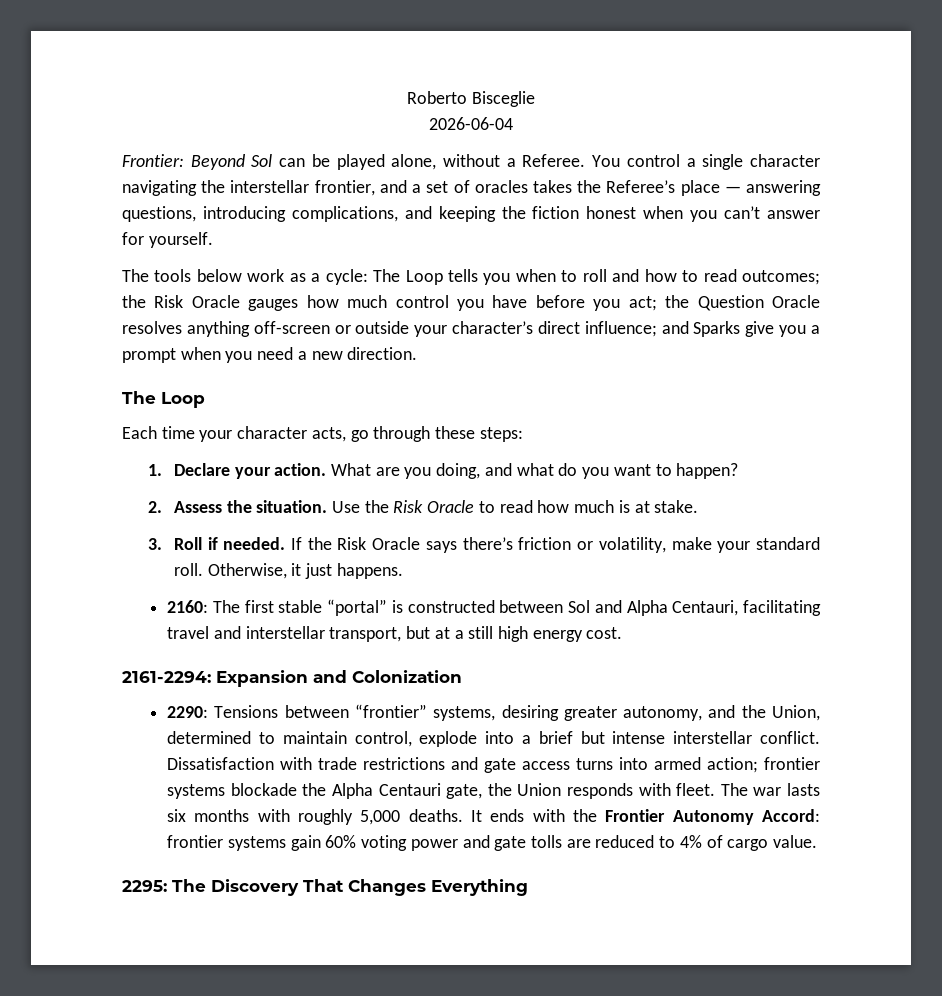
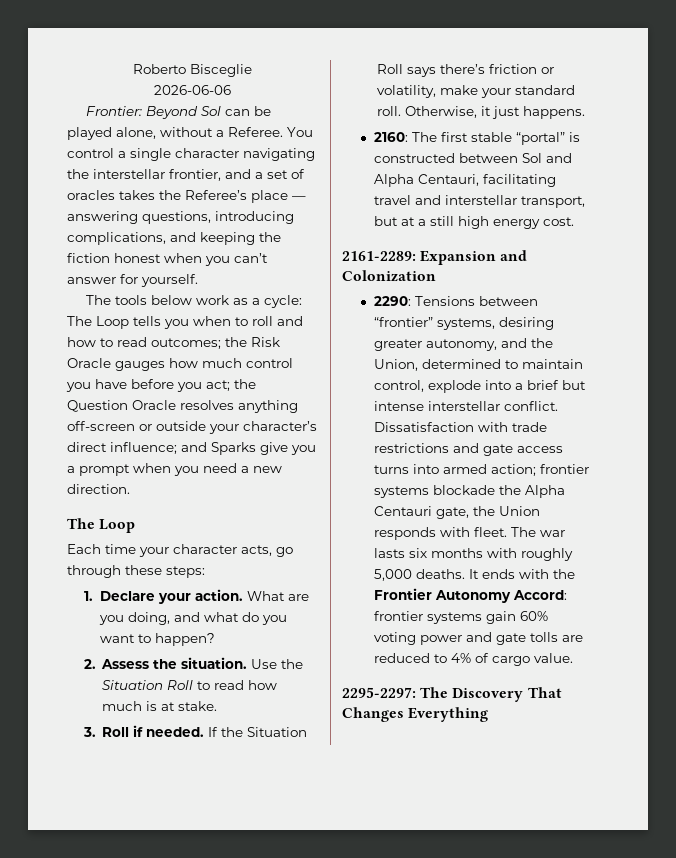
[429,117,513,130] 2026-06-04 -> [154,85,231,95] 2026-06-06
[393,500,475,513] Risk Oracle -> [102,680,194,690] Situation Roll
[337,537,421,550] Risk Oracle -> [247,727,308,737] [377,64,404,74] Situation Roll
[122,671,211,683] 2161-2294: -> [342,251,416,261] 2161-2289:
[122,880,167,892] 2295: -> [342,687,416,698] 2295-2297:

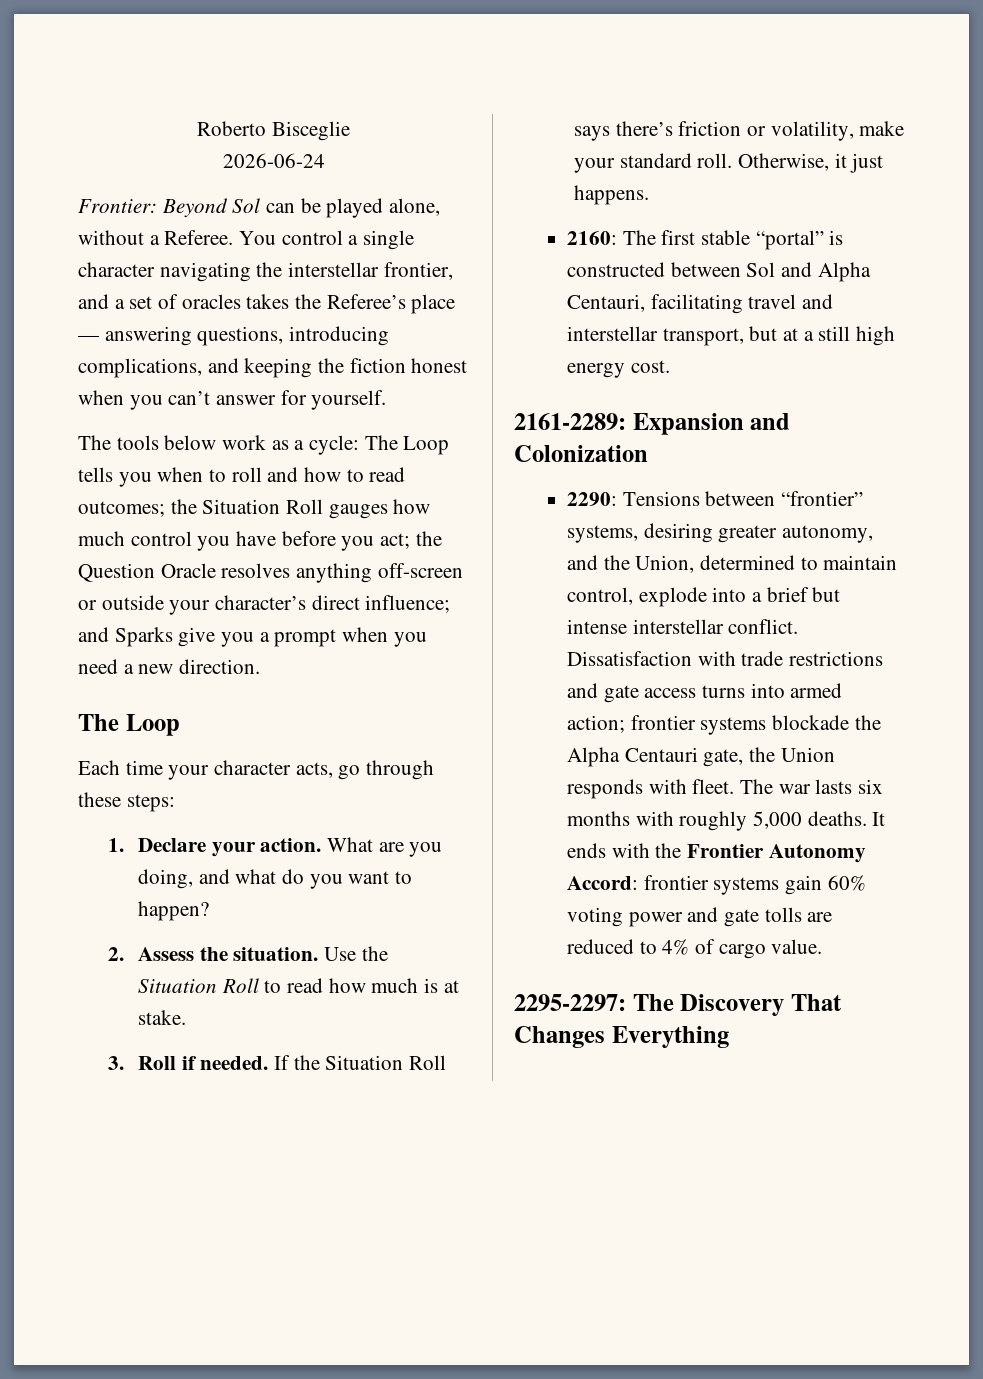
[154,85,231,95] 2026-06-06 -> [222,153,325,168] 2026-06-24
[251,337,280,347] [67,358,111,368] Risk Oracle -> [202,499,324,514] Situation Roll

